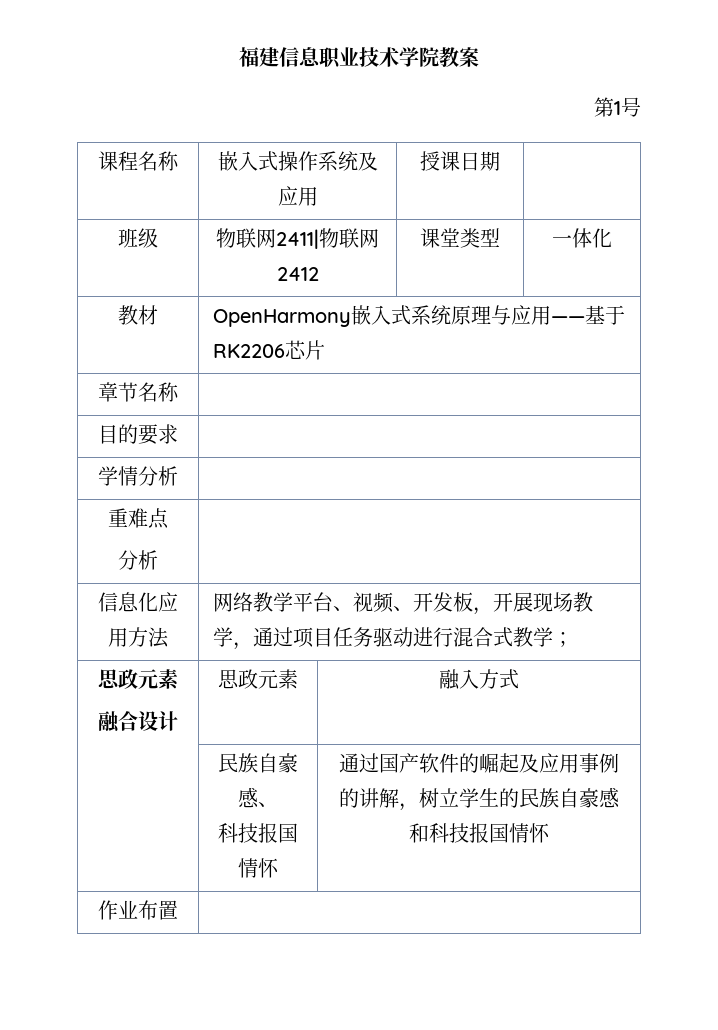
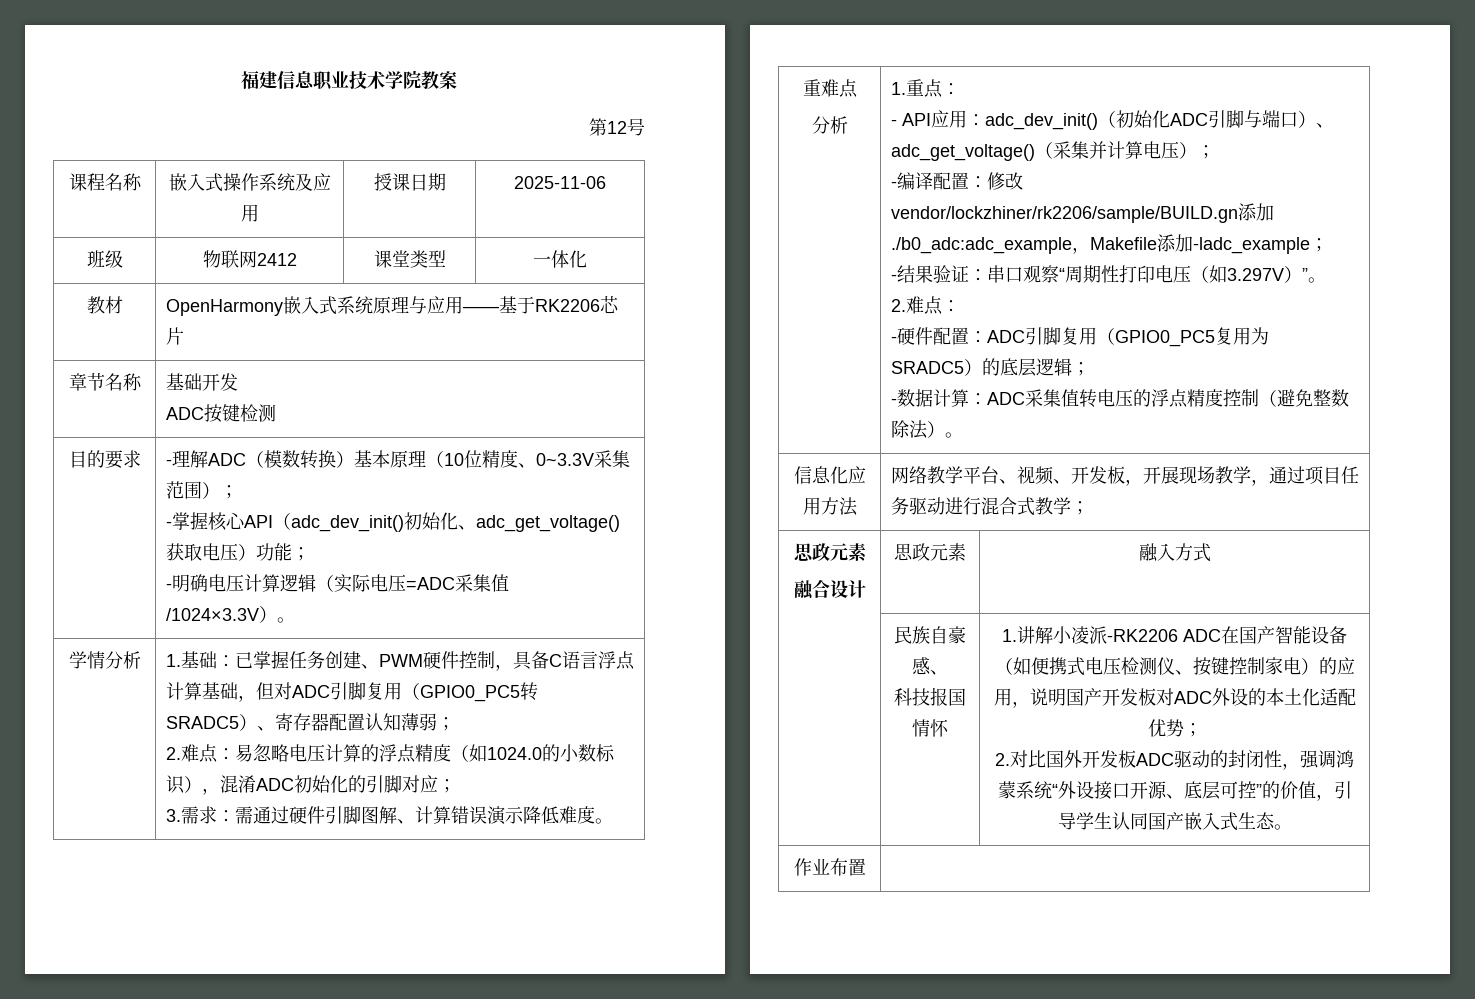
[614,101,621,115] 1 -> [607,121,627,134] 12
(500, 161) none -> [514,176,606,189] 2025-11-06
[276,228,379,249] 2411|物联网 -> (257, 259) none
[98,424,178,445] [98,466,178,486] [108,508,169,529] [118,550,158,570] // 目的要求 | // 学情分析 | // 重难点 // 分析 | -> [165,373,238,391] [165,404,276,423] [68,450,141,469] [165,450,630,469] [165,481,238,499] [165,512,620,532] [165,543,310,561] [165,574,509,593] [165,606,295,623] [68,651,141,669] [165,651,635,671] [165,682,538,702] [165,713,455,731] [165,744,615,763] [165,775,456,795] [165,806,613,825] [802,79,858,98] [811,116,848,134] [890,79,960,98] [890,110,1334,130] [890,141,1215,161] [890,172,1023,190] [890,203,1274,223] [890,234,1328,254] [890,265,1326,283] [890,296,960,315] [890,327,1269,347] [890,358,1090,377] [890,389,1349,408] [890,420,963,439] 基础开发 // ADC按键检测 // 目的要求 | -理解ADC（模数转换）基本原理（10位精度、0~3.3V采集范围）； // -掌握核心API（adc_dev_init()初始化、adc_get_voltage()获取电压）功能； // -明确电压计算逻辑（实际电压=ADC采集值/1024×3.3V）。 // 学情分析 | 1.基础：已掌握任务创建、PWM硬件控制，具备C语言浮点计算基础，但对ADC引脚复用（GPIO0_PC5转SRADC5）、寄存器配置认知薄弱； // 2.难点：易忽略电压计算的浮点精度（如1024.0的小数标识），混淆ADC初始化的引脚对应； // 3.需求：需通过硬件引脚图解、计算错误演示降低难度。 // 重难点 // 分析 | 1.重点： // - API应用：adc_dev_init()（初始化ADC引脚与端口）、adc_get_voltage()（采集并计算电压）； // -编译配置：修改vendor/lockzhiner/rk2206/sample/BUILD.gn添加./b0_adc:adc_example，Makefile添加-ladc_example； // -结果验证：串口观察“周期性打印电压（如3.297V）”。 // 2.难点： // -硬件配置：ADC引脚复用（GPIO0_PC5复用为SRADC5）的底层逻辑； // -数据计算：ADC采集值转电压的浮点精度控制（避免整数除法）。
[339,753,619,773] [339,787,620,811] [409,823,550,843] 通过国产软件的崛起及应用事例的讲解，树立学生的民族自豪感和科技报国情怀 -> [1002,626,1347,644] [994,657,1355,676] [993,688,1356,708] [1147,719,1202,737] [995,750,1354,770] [997,781,1352,801] [1057,812,1292,831] 1.讲解小凌派-RK2206 ADC在国产智能设备（如便携式电压检测仪、按键控制家电）的应用，说明国产开发板对ADC外设的本土化适配优势； // 2.对比国外开发板ADC驱动的封闭性，强调鸿蒙系统“外设接口开源、底层可控”的价值，引导学生认同国产嵌入式生态。

